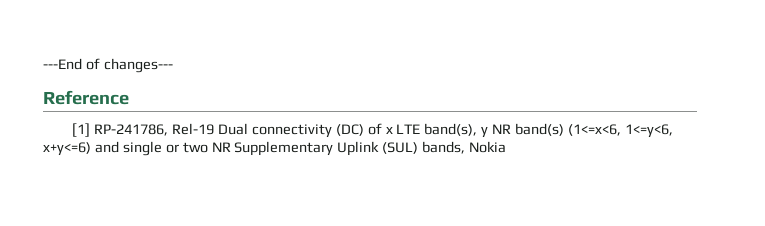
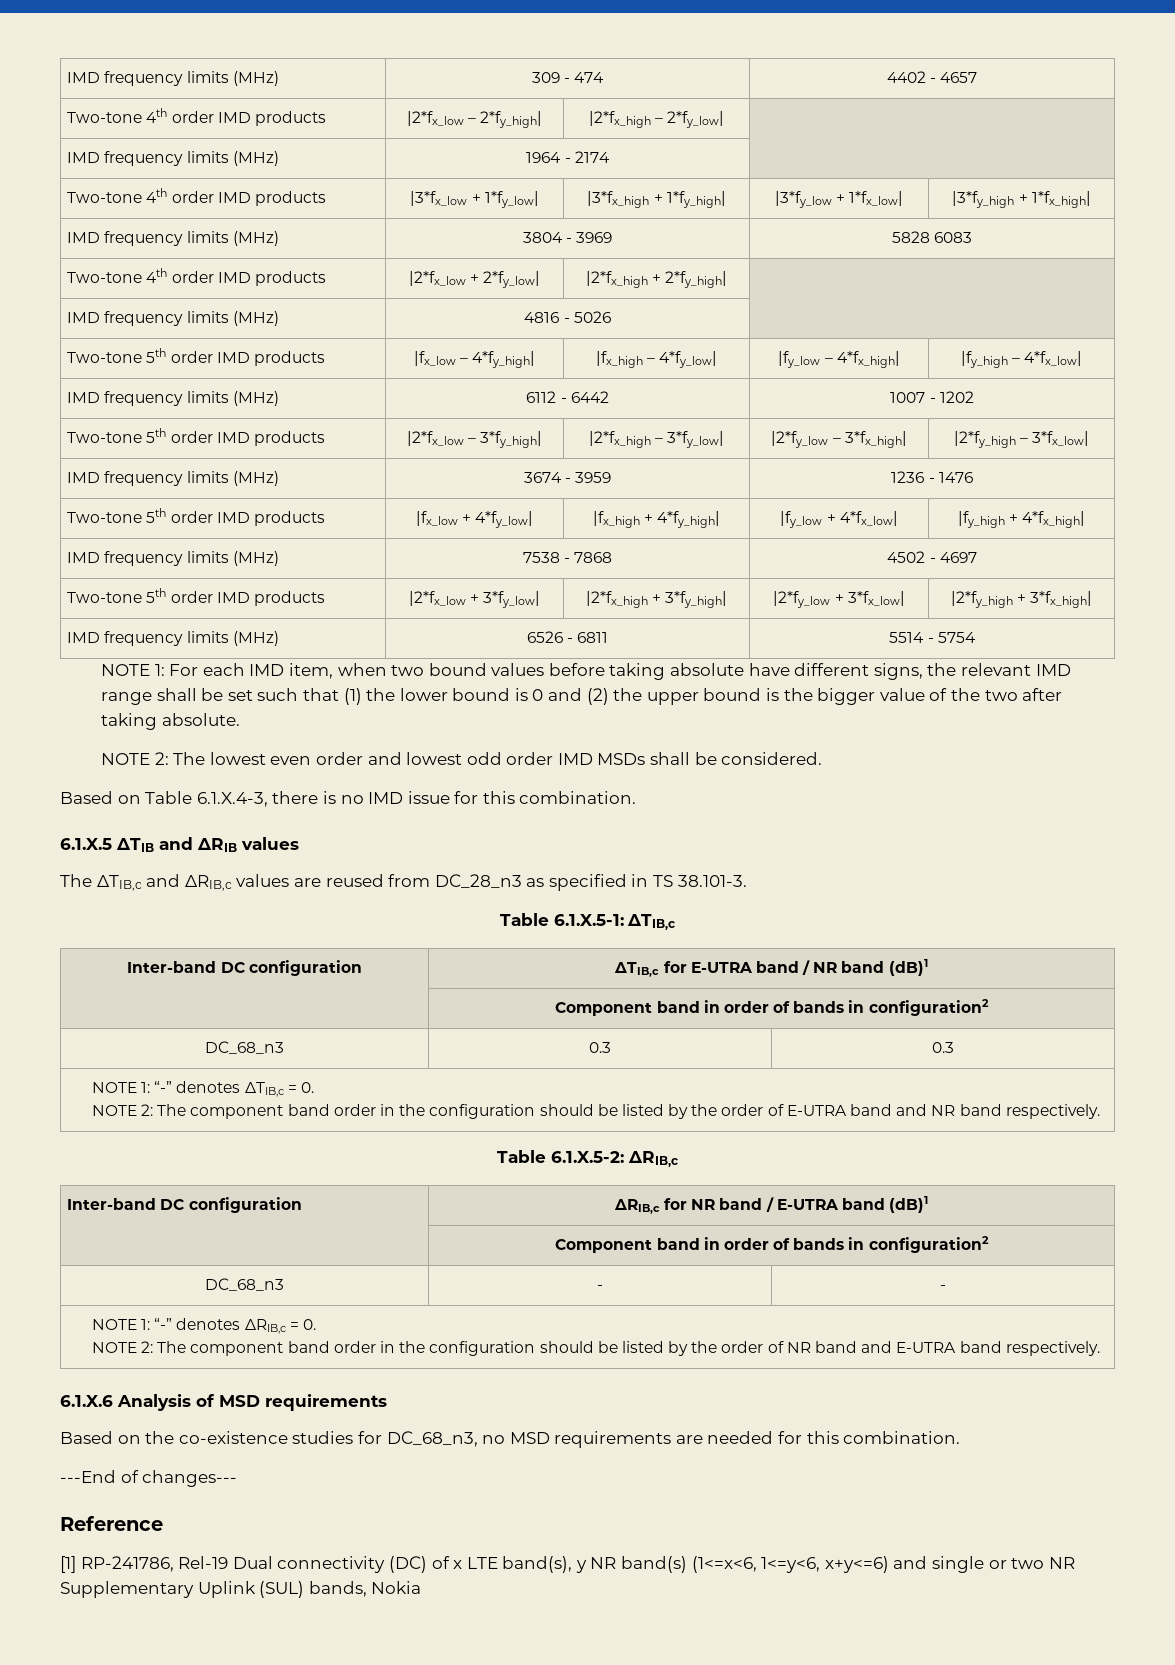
(43, 64) none -> [67,71,279,86] [531,72,605,83] [886,71,978,83] [67,108,327,126] [406,111,543,128] [588,111,725,128] [67,151,279,166] [526,151,610,163] [67,188,327,206] [410,191,539,208] [587,191,726,208] [774,191,904,208] [952,191,1091,208] [67,231,279,246] [522,232,613,243] [891,231,973,243] [67,268,327,286] [408,271,541,288] [585,271,728,288] [67,311,279,326] [524,311,611,323] [67,348,326,366] [413,351,536,368] [595,351,718,368] [778,351,900,368] [960,351,1083,368] [67,391,279,406] [526,391,609,403] [890,391,974,403] [67,428,326,446] [406,431,543,448] [588,431,725,448] [771,431,907,448] [953,431,1090,448] [67,471,279,486] [523,472,612,483] [891,471,973,483] [67,508,326,526] [415,511,534,528] [592,511,721,528] [780,511,898,528] [957,511,1086,528] [67,551,279,566] [522,552,613,563] [887,551,977,563] [67,588,326,606] [408,591,541,608] [585,591,728,608] [773,591,905,608] [950,591,1093,608] [67,631,279,646] [526,631,609,643] [889,632,976,643] [101,663,1071,680] [101,688,1063,705] [101,713,240,730] [101,752,823,765] [60,791,637,807] [60,837,299,852] [60,874,747,891] [499,913,676,930] [127,960,362,976] [614,959,928,977] [555,999,989,1016] [205,1041,284,1054] [589,1042,611,1053] [932,1042,954,1053] [91,1081,315,1097] [91,1104,1100,1119] [497,1150,678,1167] [67,1197,302,1213] [613,1196,929,1214] [555,1236,989,1253] [205,1278,284,1291] [597,1285,603,1290] [940,1285,946,1290] [91,1318,317,1334] [91,1341,1100,1356] [60,1394,387,1411] [60,1431,961,1448] IMD frequency limits (MHz) | 309 - 474 | 4402 - 4657 // Two-tone 4th order IMD products | |2*fx_low – 2*fy_high| | |2*fx_high – 2*fy_low| | // IMD frequency limits (MHz) | 1964 - 2174 | // Two-tone 4th order IMD products | |3*fx_low + 1*fy_low| | |3*fx_high + 1*fy_high| | |3*fy_low + 1*fx_low| | |3*fy_high + 1*fx_high| // IMD frequency limits (MHz) | 3804 - 3969 | 5828 6083 // Two-tone 4th order IMD products | |2*fx_low + 2*fy_low| | |2*fx_high + 2*fy_high| | // IMD frequency limits (MHz) | 4816 - 5026 | // Two-tone 5th order IMD products | |fx_low – 4*fy_high| | |fx_high – 4*fy_low| | |fy_low – 4*fx_high| | |fy_high – 4*fx_low| // IMD frequency limits (MHz) | 6112 - 6442 | 1007 - 1202 // Two-tone 5th order IMD products | |2*fx_low – 3*fy_high| | |2*fx_high – 3*fy_low| | |2*fy_low – 3*fx_high| | |2*fy_high – 3*fx_low| // IMD frequency limits (MHz) | 3674 - 3959 | 1236 - 1476 // Two-tone 5th order IMD products | |fx_low + 4*fy_low| | |fx_high + 4*fy_high| | |fy_low + 4*fx_low| | |fy_high + 4*fx_high| // IMD frequency limits (MHz) | 7538 - 7868 | 4502 - 4697 // Two-tone 5th order IMD products | |2*fx_low + 3*fy_low| | |2*fx_high + 3*fy_high| | |2*fy_low + 3*fx_low| | |2*fy_high + 3*fx_high| // IMD frequency limits (MHz) | 6526 - 6811 | 5514 - 5754 // NOTE 1: For each IMD item, when two bound values before taking absolute have different signs, the relevant IMD range shall be set such that (1) the lower bound is 0 and (2) the upper bound is the bigger value of the two after taking absolute. // NOTE 2: The lowest even order and lowest odd order IMD MSDs shall be considered. // Based on Table 6.1.X.4-3, there is no IMD issue for this combination. // 6.1.X.5 ∆TIB and ∆RIB values // The ΔTIB,c and ΔRIB,c values are reused from DC_28_n3 as specified in TS 38.101-3. // Table 6.1.X.5-1: ΔTIB,c // Inter-band DC configuration | ΔTIB,c for E-UTRA band / NR band (dB)1 // | Component band in order of bands in configuration2 // DC_68_n3 | 0.3 | 0.3 // NOTE 1: “-” denotes ΔTIB,c = 0. // NOTE 2: The component band order in the configuration should be listed by the order of E-UTRA band and NR band respectively. // Table 6.1.X.5-2: ΔRIB,c // Inter-band DC configuration | ΔRIB,c for NR band / E-UTRA band (dB)1 // | Component band in order of bands in configuration2 // DC_68_n3 | - | - // NOTE 1: “-” denotes ΔRIB,c = 0. // NOTE 2: The component band order in the configuration should be listed by the order of NR band and E-UTRA band respectively. // 6.1.X.6 Analysis of MSD requirements // Based on the co-existence studies for DC_68_n3, no MSD requirements are needed for this combination. //

